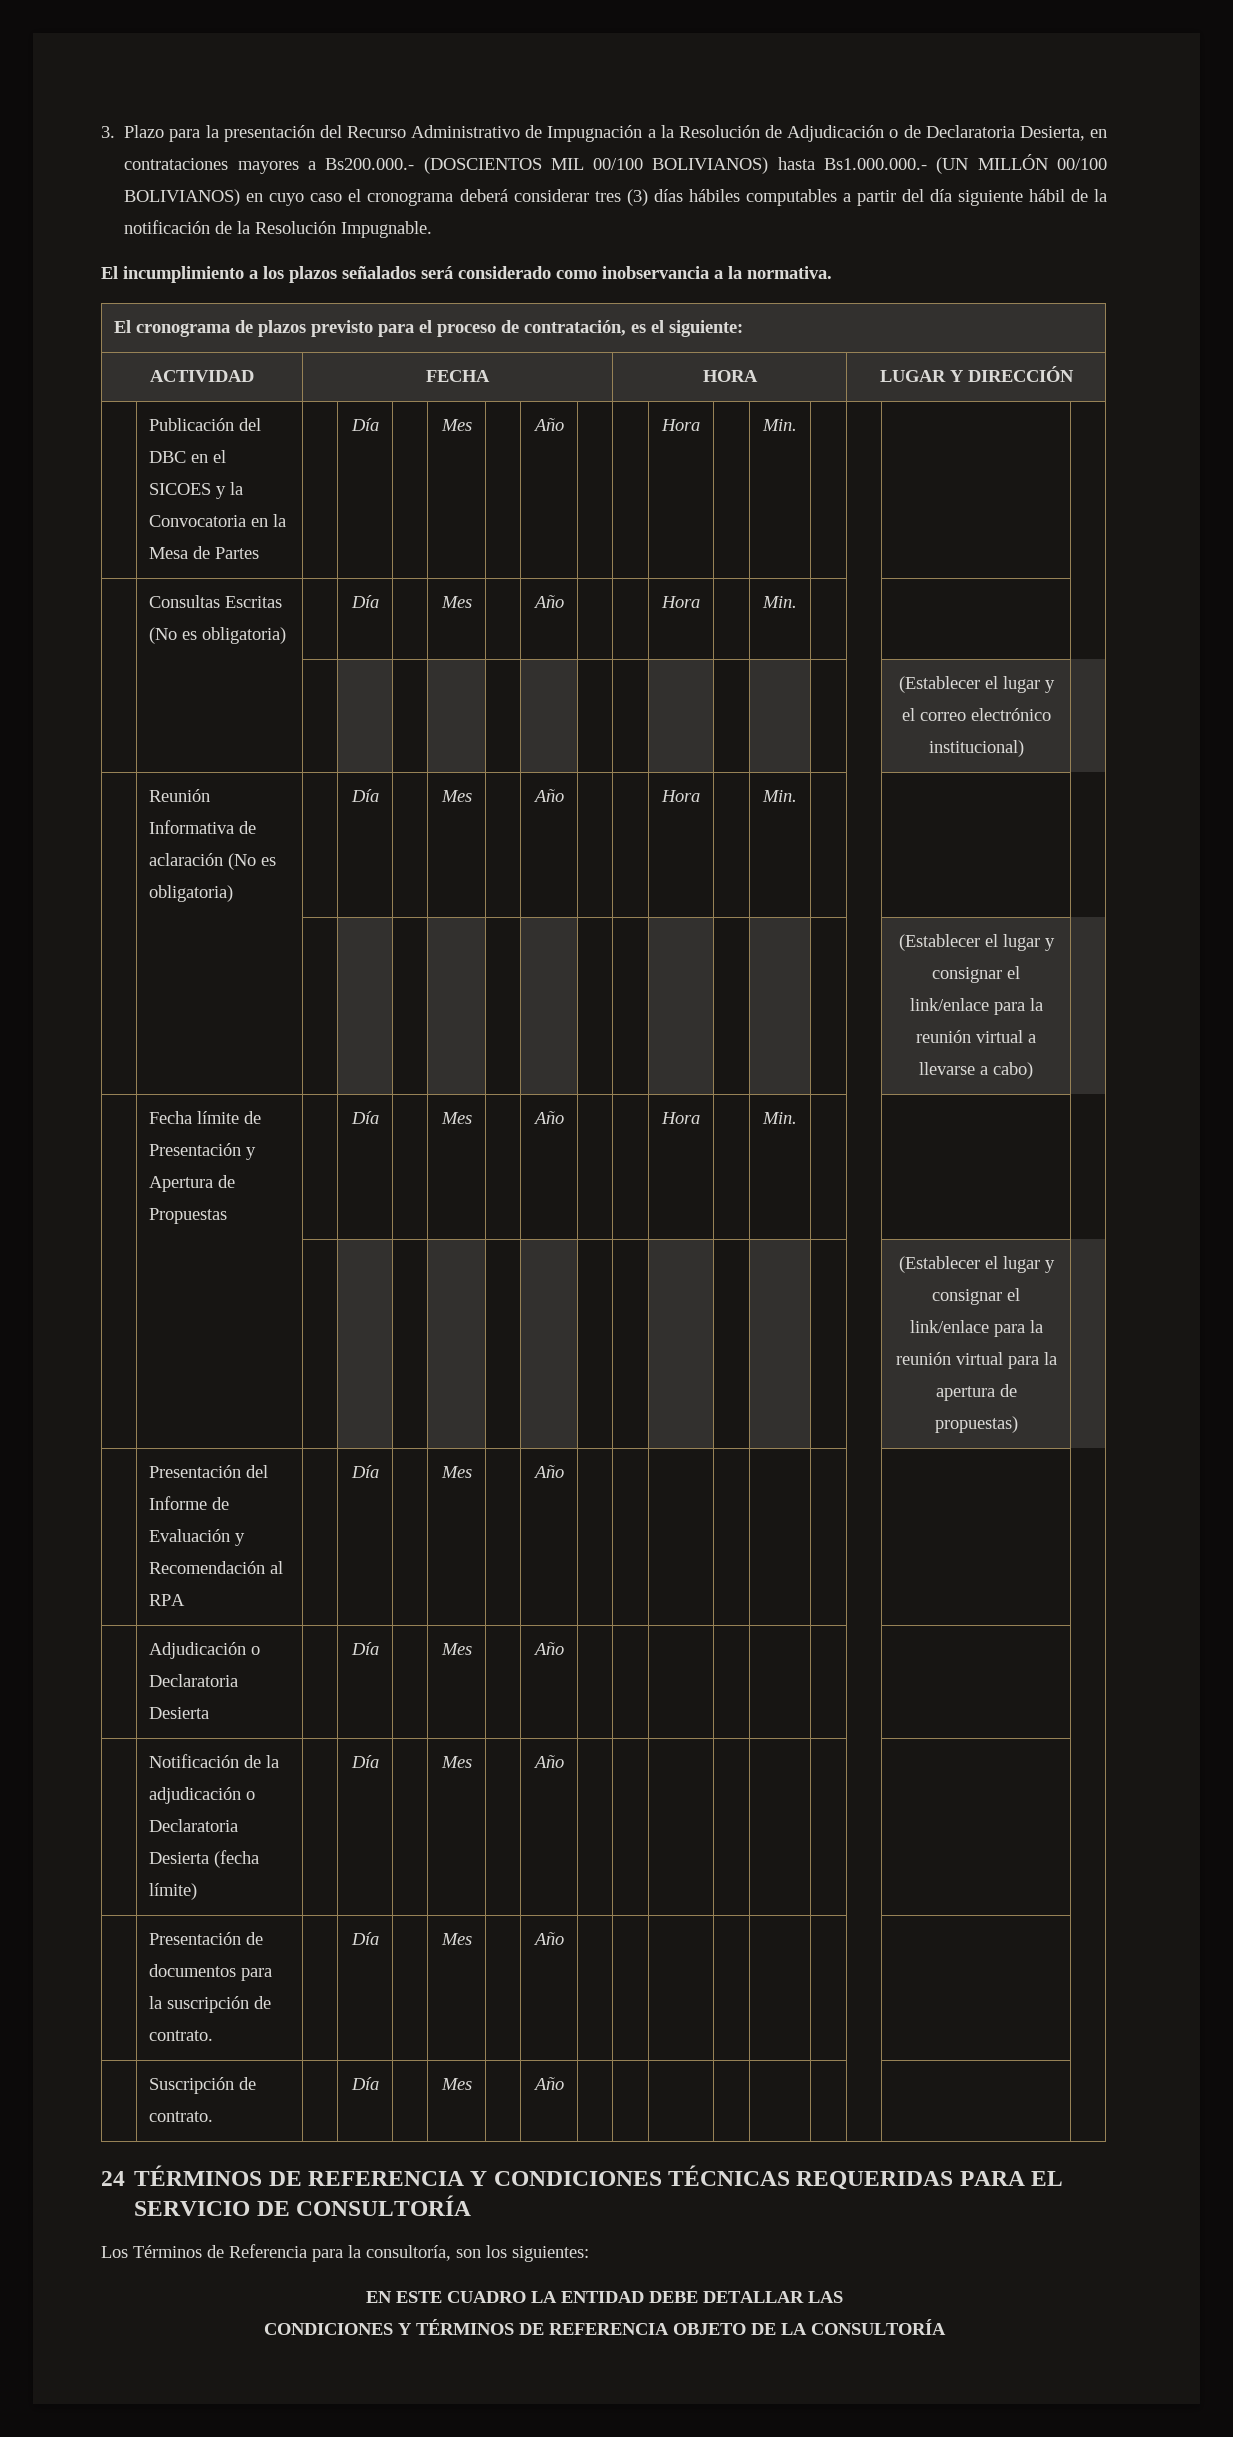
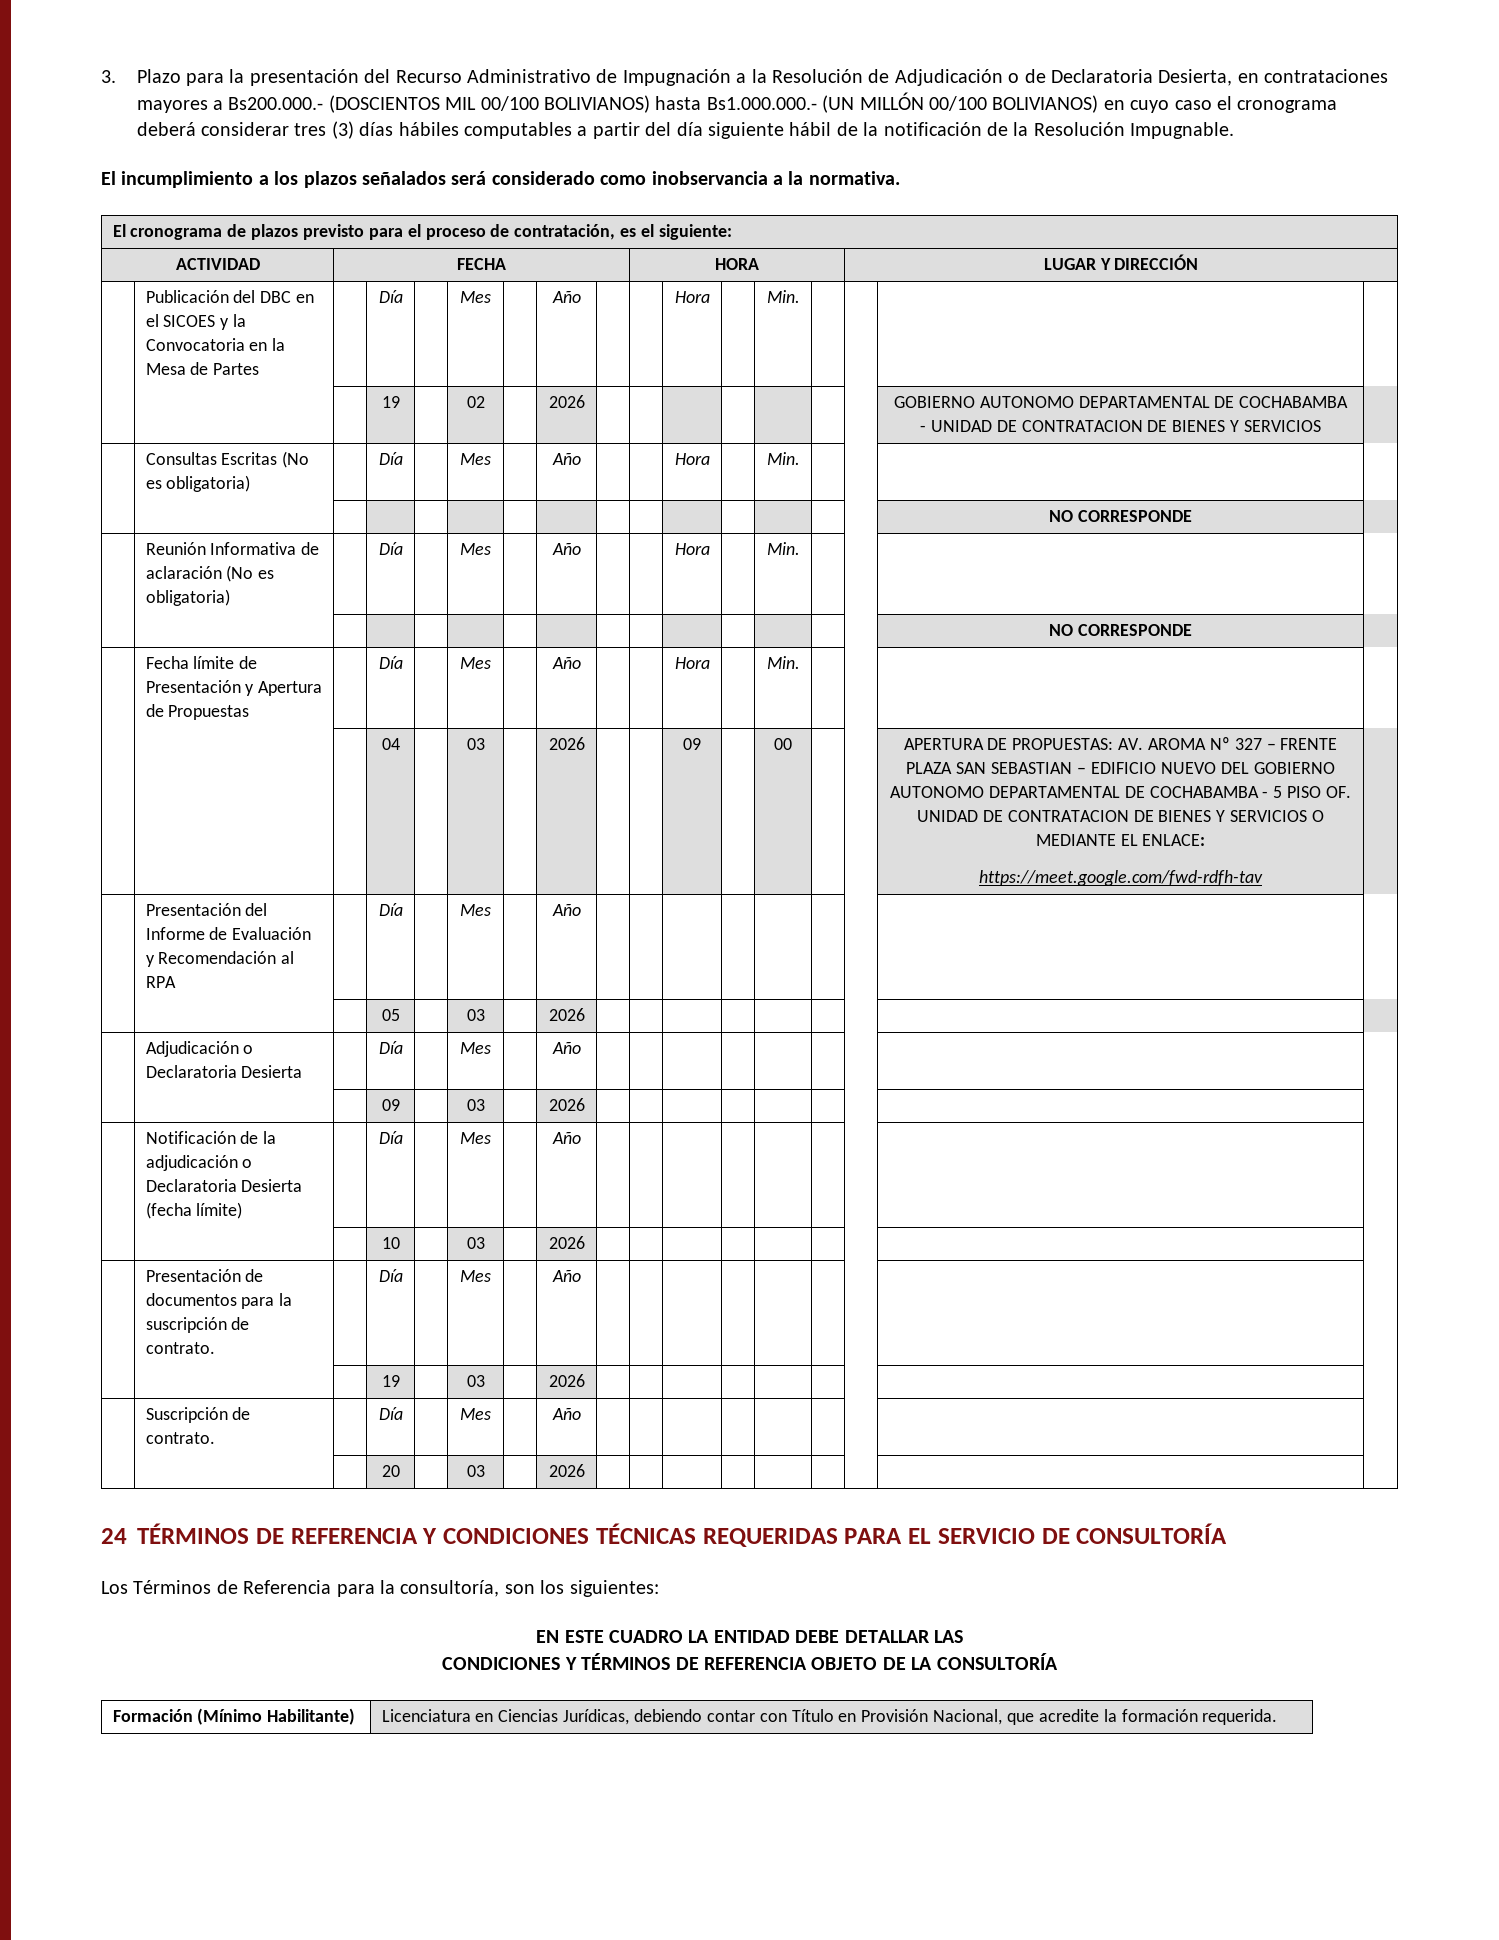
(797, 425) none -> [381,396,400,408] [466,396,485,408] [548,395,585,408] [893,396,1349,408] [919,420,1322,432] // | | | 19 | | 02 | | 2026 | | | | | | | | GOBIERNO AUTONOMO DEPARTAMENTAL DE COCHABAMBA - UNIDAD DE CONTRATACION DE BIENES Y SERVICIOS |
[898,676,1055,693] [901,708,1051,721] [928,740,1024,757] (Establecer el lugar y el correo electrónico institucional) -> [1049,510,1192,522] NO CORRESPONDE
[898,934,1055,951] [932,966,1020,983] [909,998,1043,1015] [916,1030,1036,1043] [919,1062,1033,1079] (Establecer el lugar y consignar el link/enlace para la reunión virtual a llevarse a cabo) -> [1049,624,1192,636] NO CORRESPONDE
[898,1256,1055,1273] [932,1288,1020,1305] [909,1320,1043,1337] [895,1352,1057,1369] [935,1384,1017,1401] [934,1416,1018,1433] | | | | | | | | | | | | (Establecer el lugar y consignar el link/enlace para la reunión virtual para la apertura de propuestas) -> [381,738,400,750] [466,738,485,750] [548,737,585,750] [683,738,701,750] [774,738,792,750] [903,737,1338,750] [906,762,1335,774] [889,786,1352,798] [916,810,1325,822] [1035,834,1206,846] [979,870,1263,886] 04 | | 03 | | 2026 | | | 09 | | 00 | | | APERTURA DE PROPUESTAS: AV. AROMA Nº 327 – FRENTE PLAZA SAN SEBASTIAN – EDIFICIO NUEVO DEL GOBIERNO AUTONOMO DEPARTAMENTAL DE COCHABAMBA - 5 PISO OF. UNIDAD DE CONTRATACION DE BIENES Y SERVICIOS O MEDIANTE EL ENLACE: // https://meet.google.com/fwd-rdfh-tav
(564, 1471) none -> [381,1009,400,1021] [466,1009,485,1021] [548,1008,585,1021] // | | | 05 | | 03 | | 2026 | | | | | | | | |
(564, 1648) none -> [381,1099,400,1111] [466,1099,485,1111] [548,1098,585,1111] // | | | 09 | | 03 | | 2026 | | | | | | | | |
(564, 1761) none -> [381,1237,400,1249] [466,1237,485,1249] [548,1236,585,1249] // | | | 10 | | 03 | | 2026 | | | | | | | | |
(564, 1938) none -> [381,1375,400,1387] [466,1375,485,1387] [548,1374,585,1387] // | | | 19 | | 03 | | 2026 | | | | | | | | |
(564, 2083) none -> [381,1465,400,1477] [466,1465,485,1477] [548,1464,585,1477] // | | | 20 | | 03 | | 2026 | | | | | | | | |
(946, 2327) none -> [112,1708,356,1725] [381,1709,1278,1725] // Formación (Mínimo Habilitante) | Licenciatura en Ciencias Jurídicas, debiendo contar con Título en Provisión Nacional, que acredite la formación requerida.

